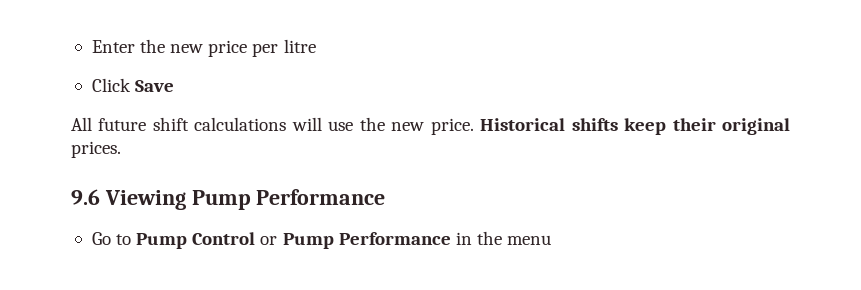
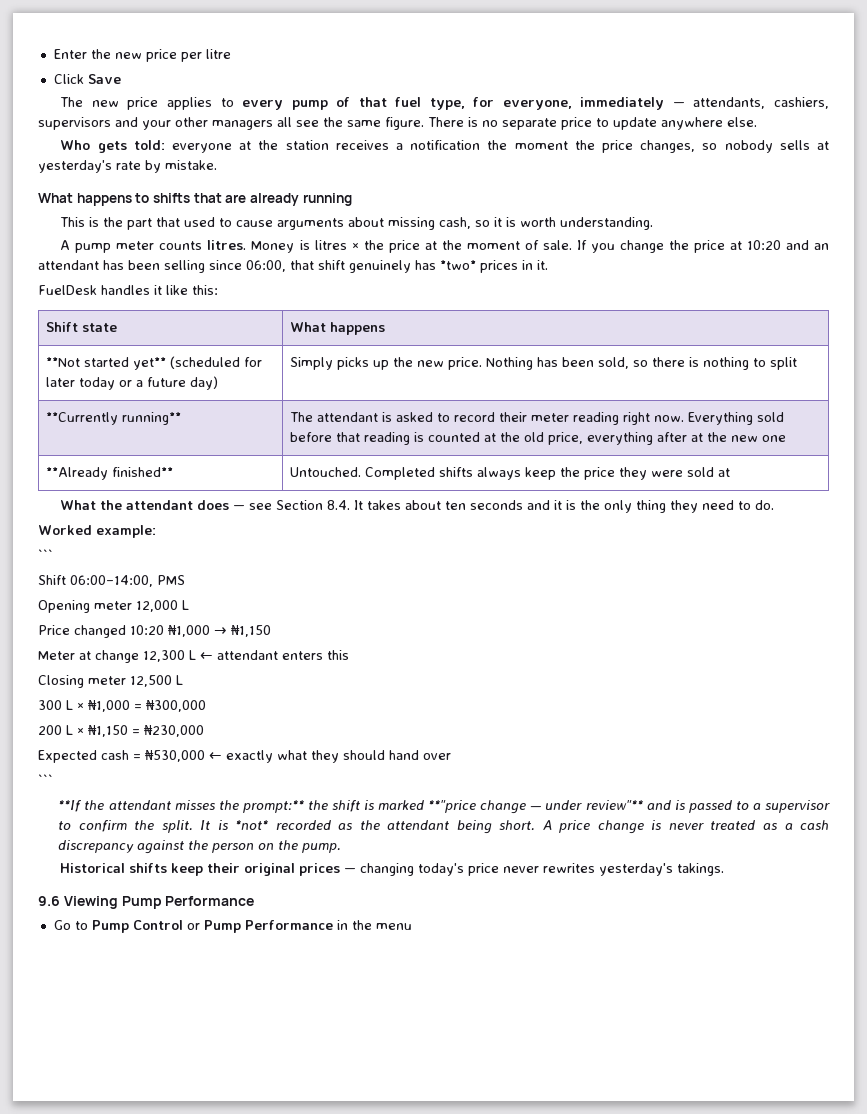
[71,117,474,135] All future shift calculations will use the new price. -> [60,97,829,110] [38,117,757,130] [60,140,829,153] [38,160,217,173] [38,193,352,206] [60,217,654,230] [60,240,830,253] [38,260,548,273] [38,285,218,295] [46,322,118,332] [290,322,386,335] [46,356,263,370] [46,376,219,390] [290,357,798,370] [46,412,182,425] [290,412,785,425] [290,432,787,445] [46,467,174,480] [290,467,731,480] [60,500,775,513] [38,525,156,538] [38,549,53,560] [38,575,185,587] [38,600,189,613] [38,625,271,638] [38,650,349,663] [38,675,183,688] [38,700,206,712] [38,725,204,737] [38,750,451,763] [38,774,53,785] [58,800,831,814] [58,820,830,834] [58,840,342,854] The new price applies to every pump of that fuel type, for everyone, immediately — attendants, cashiers, supervisors and your other managers all see the same figure. There is no separate price to update anywhere else. // Who gets told: everyone at the station receives a notification the moment the price changes, so nobody sells at yesterday's rate by mistake. // What happens to shifts that are already running // This is the part that used to cause arguments about missing cash, so it is worth understanding. // A pump meter counts litres. Money is litres × the price at the moment of sale. If you change the price at 10:20 and an attendant has been selling since 06:00, that shift genuinely has *two* prices in it. // FuelDesk handles it like this: // Shift state | What happens // **Not started yet** (scheduled for later today or a future day) | Simply picks up the new price. Nothing has been sold, so there is nothing to split // **Currently running** | The attendant is asked to record their meter reading right now. Everything sold before that reading is counted at the old price, everything after at the new one // **Already finished** | Untouched. Completed shifts always keep the price they were sold at // What the attendant does — see Section 8.4. It takes about ten seconds and it is the only thing they need to do. // Worked example: // ``` // Shift 06:00–14:00, PMS // Opening meter 12,000 L // Price changed 10:20 ₦1,000 → ₦1,150 // Meter at change 12,300 L ← attendant enters this // Closing meter 12,500 L // 300 L × ₦1,000 = ₦300,000 // 200 L × ₦1,150 = ₦230,000 // Expected cash = ₦530,000 ← exactly what they should hand over // ``` // **If the attendant misses the prompt:** the shift is marked **"price change — under review"** and is passed to a supervisor to confirm the split. It is *not* recorded as the attendant being short. A price change is never treated as a cash discrepancy against the person on the pump. //
[71,141,121,158] prices. -> [299,863,725,876] prices — changing today's price never rewrites yesterday's takings.

